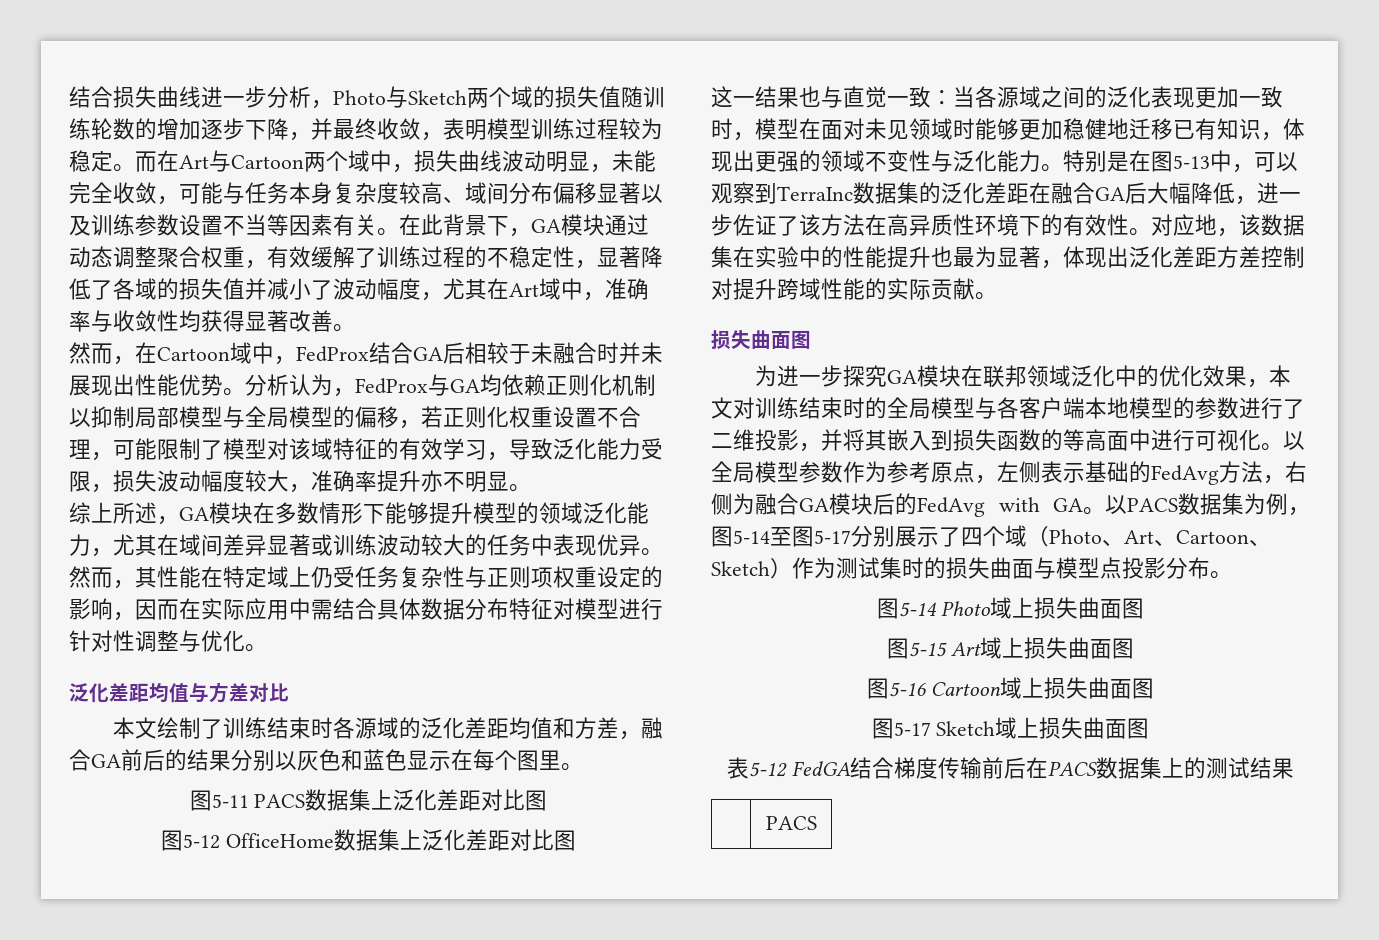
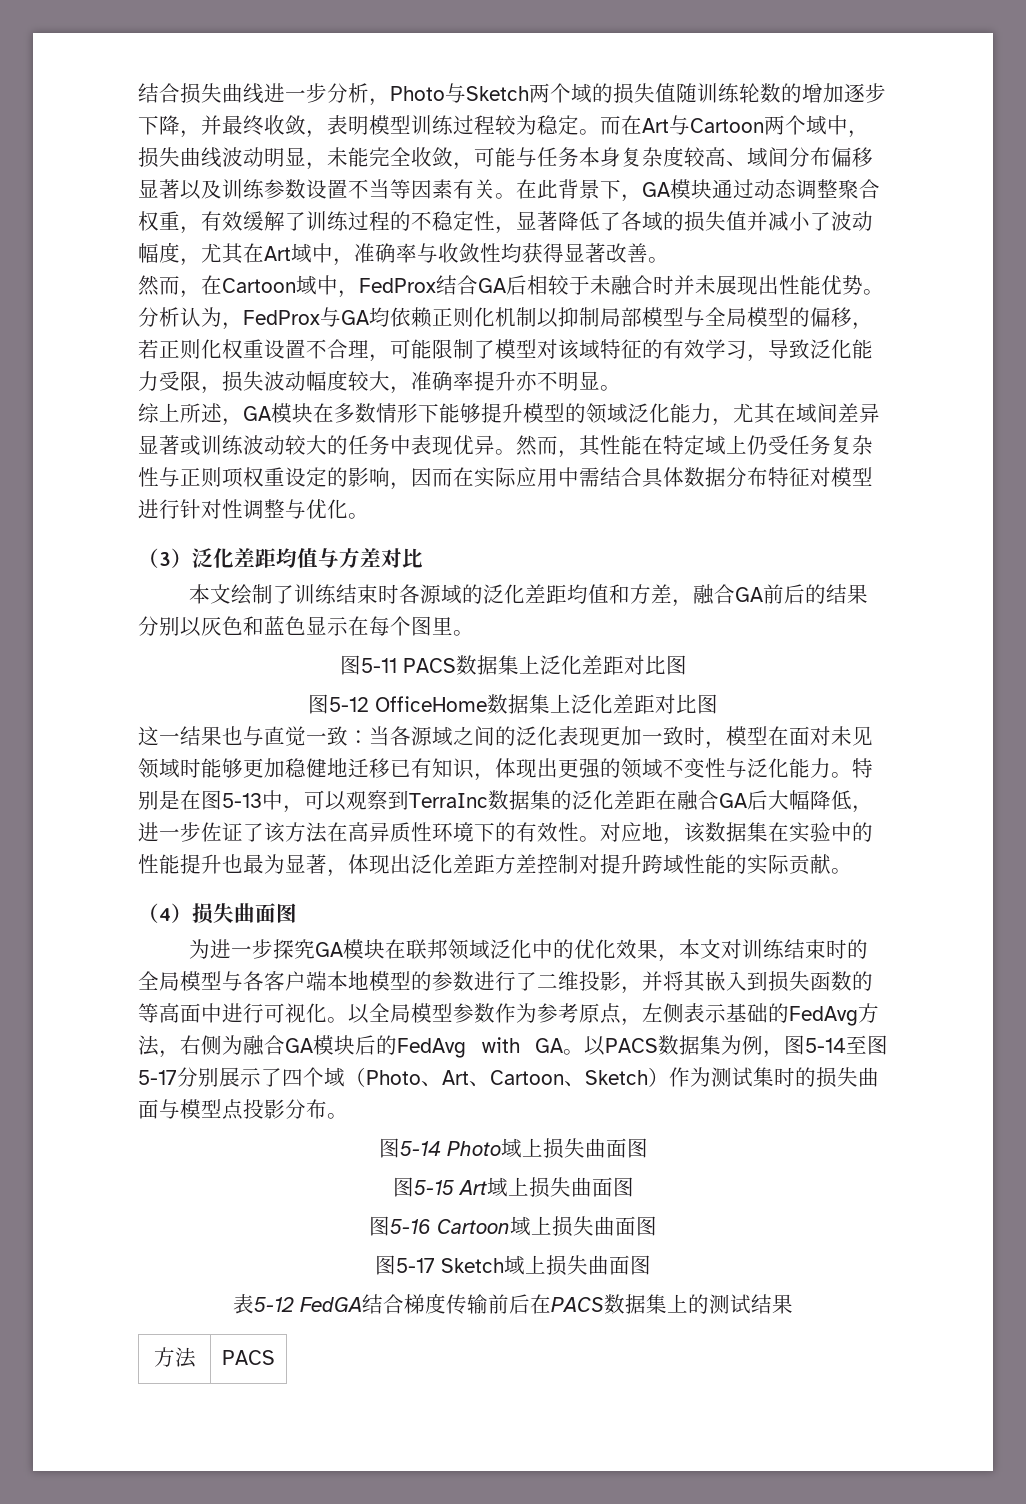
(267, 648) none -> [138,548,192,568] （3）
(997, 296) none -> [138,903,192,923] （4）
(1294, 768) none -> [153,1347,196,1368] 方法

